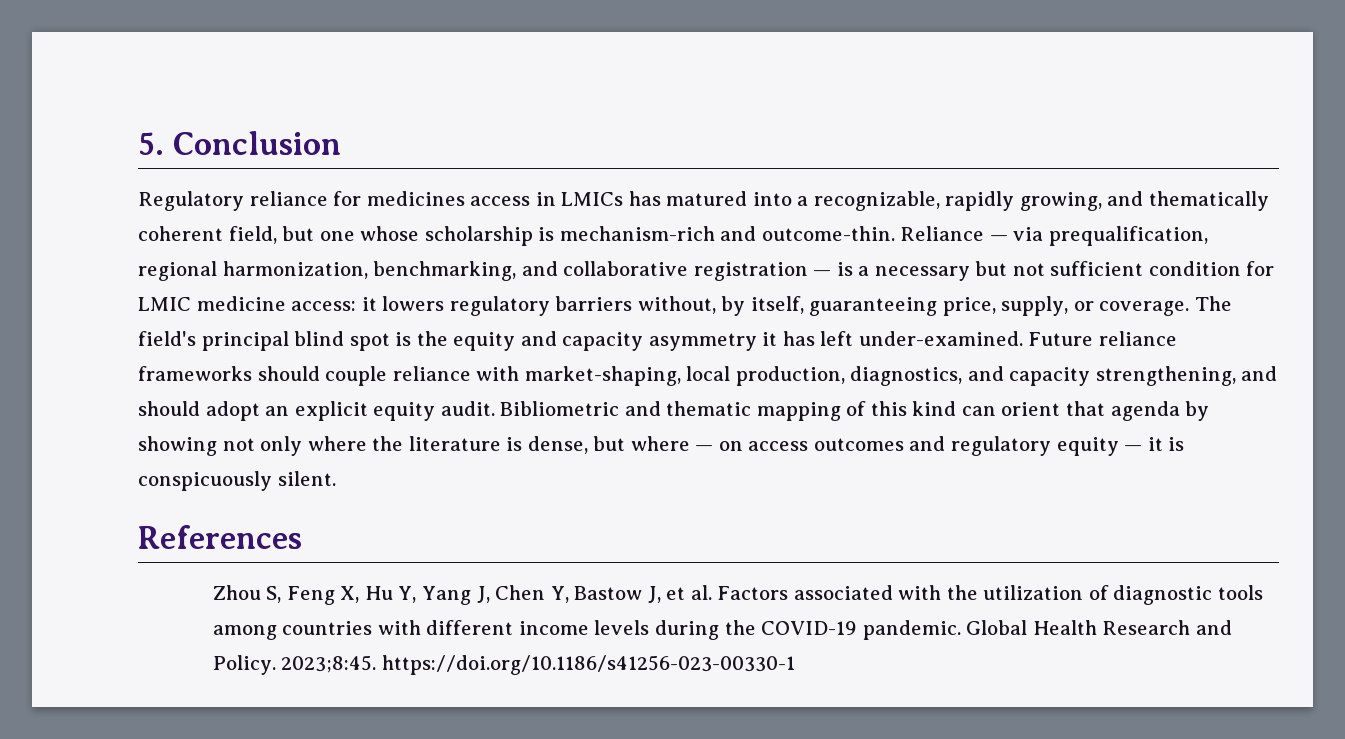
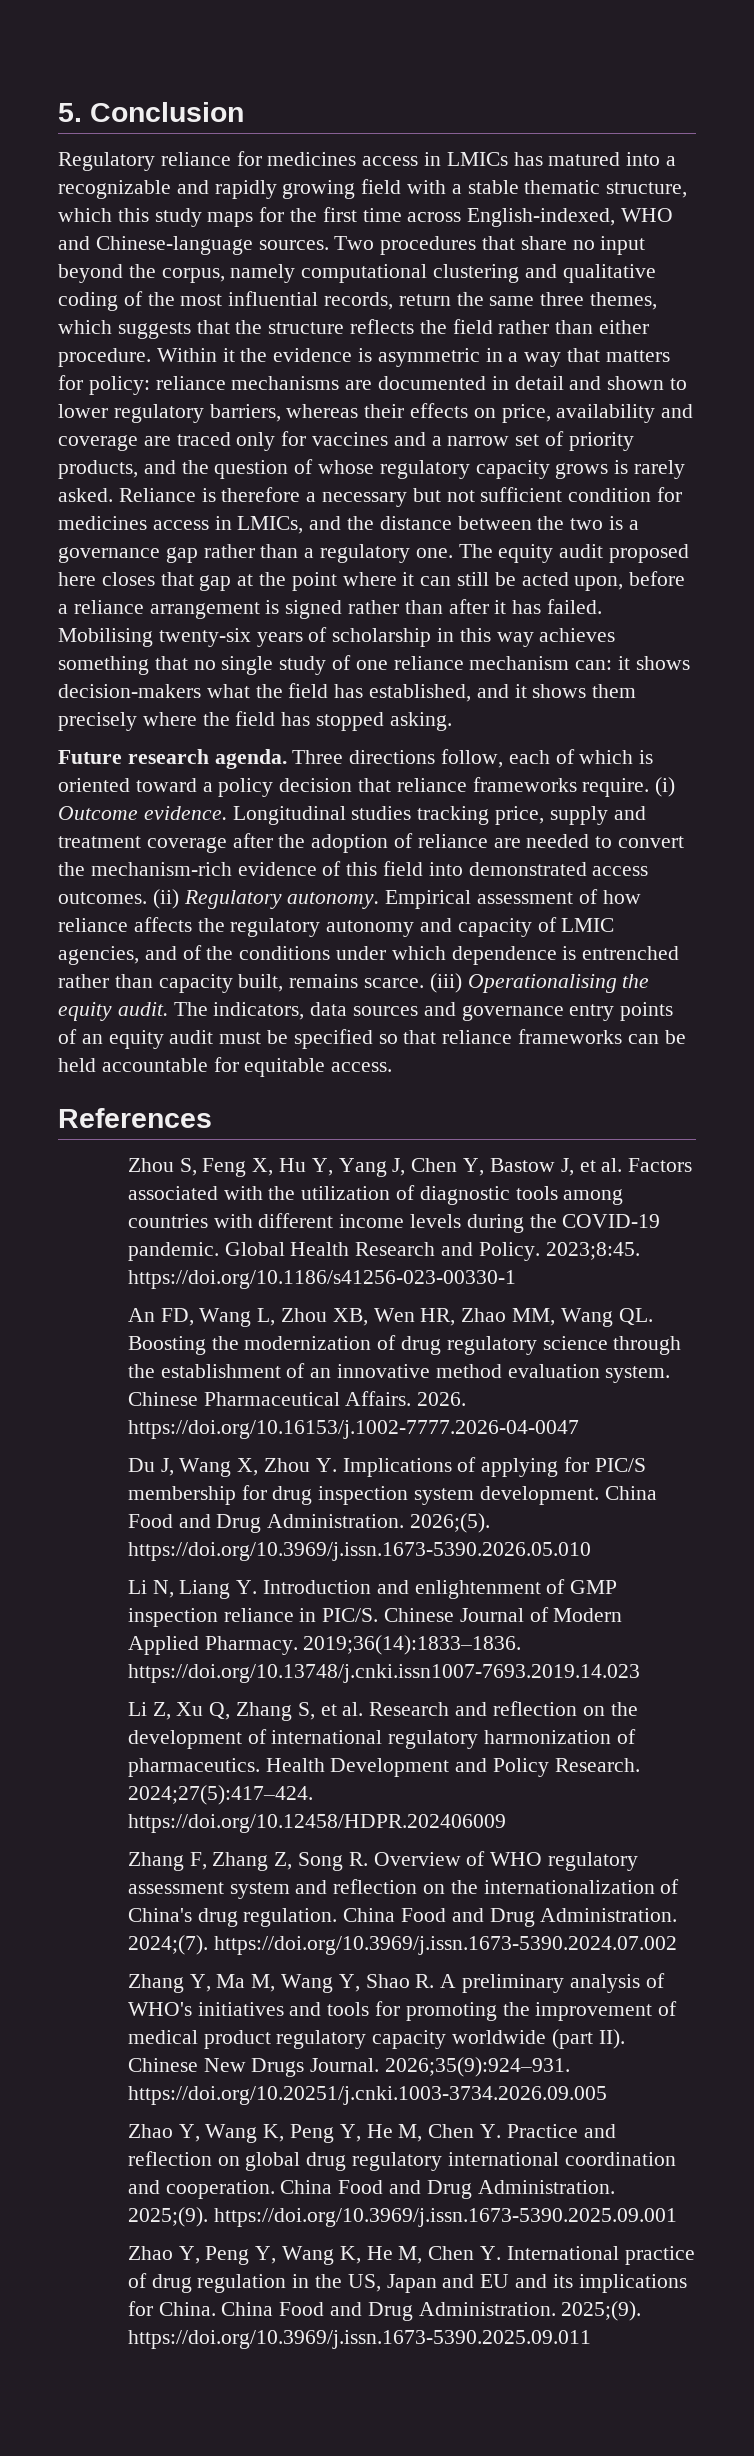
[813,191,1270,211] [138,226,1208,246] [138,261,853,281] recognizable, rapidly growing, and thematically coherent field, but one whose scholarship is mechanism-rich and outcome-thin. Reliance — via prequalification, regional harmonization, benchmarking, and collaborative registration — is -> [58,179,688,199] [58,207,674,227] [58,236,646,255] [58,264,656,283] [58,291,658,311] [58,319,650,339] [58,348,670,367] [58,375,688,395] [58,403,694,423] [58,431,634,451] [58,459,686,479] [58,487,301,502] recognizable and rapidly growing field with a stable thematic structure, which this study maps for the first time across English-indexed, WHO and Chinese-language sources. Two procedures that share no input beyond the corpus, namely computational clustering and qualitative coding of the most influential records, return the same three themes, which suggests that the structure reflects the field rather than either procedure. Within it the evidence is asymmetric in a way that matters for policy: reliance mechanisms are documented in detail and shown to lower regulatory barriers, whereas their effects on price, availability and coverage are traced only for vaccines and a narrow set of priority products, and the question of whose regulatory capacity grows is rarely asked. Reliance is therefore
[138,296,1233,316] [138,331,1178,351] [138,366,1278,386] [138,401,1210,421] [138,436,1185,456] [138,471,336,491] LMIC medicine access: it lowers regulatory barriers without, by itself, guaranteeing price, supply, or coverage. The field's principal blind spot is the equity and capacity asymmetry it has left under-examined. Future reliance frameworks should couple reliance with market-shaping, local production, diagnostics, and capacity strengthening, and should adopt an explicit equity audit. Bibliometric and thematic mapping of this kind can orient that agenda by showing not only where the literature is dense, but where — on access outcomes and regulatory equity — it is conspicuously silent. -> [58,516,639,534] [58,544,690,563] [58,571,686,591] [58,599,603,619] [58,627,616,647] [58,655,690,675] [58,683,637,702] [58,711,452,731] [58,749,654,769] [58,777,676,797] [58,806,646,825] [58,833,685,853] [58,861,649,876] [58,889,641,909] [58,917,615,937] [58,945,680,965] [58,973,650,993] [58,1002,674,1021] [58,1029,686,1049] [58,1057,393,1077] medicines access in LMICs, and the distance between the two is a governance gap rather than a regulatory one. The equity audit proposed here closes that gap at the point where it can still be acted upon, before a reliance arrangement is signed rather than after it has failed. Mobilising twenty-six years of scholarship in this way achieves something that no single study of one reliance mechanism can: it shows decision-makers what the field has established, and it shows them precisely where the field has stopped asking. // Future research agenda. Three directions follow, each of which is oriented toward a policy decision that reliance frameworks require. (i) Outcome evidence. Longitudinal studies tracking price, supply and treatment coverage after the adoption of reliance are needed to convert the mechanism-rich evidence of this field into demonstrated access outcomes. (ii) Regulatory autonomy. Empirical assessment of how reliance affects the regulatory autonomy and capacity of LMIC agencies, and of the conditions under which dependence is entrenched rather than capacity built, remains scarce. (iii) Operationalising the equity audit. The indicators, data sources and governance entry points of an equity audit must be specified so that reliance frameworks can be held accountable for equitable access.
(795, 665) none -> [127,1308,653,1327] [127,1335,682,1355] [127,1363,671,1383] [127,1391,467,1406] [127,1420,579,1439] [127,1457,646,1477] [127,1485,657,1505] [127,1513,491,1533] [127,1542,591,1561] [127,1579,618,1599] [127,1607,623,1627] [127,1635,522,1655] [127,1664,640,1683] [127,1701,638,1721] [127,1729,636,1749] [127,1758,640,1777] [127,1785,313,1805] [127,1814,506,1833] [127,1851,639,1871] [127,1879,680,1899] [127,1908,678,1927] [127,1935,677,1955] [127,1973,665,1993] [127,2001,678,2021] [127,2029,625,2049] [127,2057,571,2077] [127,2086,607,2105] [127,2124,616,2143] [127,2151,676,2171] [127,2180,615,2199] [127,2207,677,2227] [127,2246,695,2265] [127,2273,687,2293] [127,2301,642,2321] [127,2330,591,2349] // An FD, Wang L, Zhou XB, Wen HR, Zhao MM, Wang QL. Boosting the modernization of drug regulatory science through the establishment of an innovative method evaluation system. Chinese Pharmaceutical Affairs. 2026. https://doi.org/10.16153/j.1002-7777.2026-04-0047 // Du J, Wang X, Zhou Y. Implications of applying for PIC/S membership for drug inspection system development. China Food and Drug Administration. 2026;(5). https://doi.org/10.3969/j.issn.1673-5390.2026.05.010 // Li N, Liang Y. Introduction and enlightenment of GMP inspection reliance in PIC/S. Chinese Journal of Modern Applied Pharmacy. 2019;36(14):1833–1836. https://doi.org/10.13748/j.cnki.issn1007-7693.2019.14.023 // Li Z, Xu Q, Zhang S, et al. Research and reflection on the development of international regulatory harmonization of pharmaceutics. Health Development and Policy Research. 2024;27(5):417–424. https://doi.org/10.12458/HDPR.202406009 // Zhang F, Zhang Z, Song R. Overview of WHO regulatory assessment system and reflection on the internationalization of China's drug regulation. China Food and Drug Administration. 2024;(7). https://doi.org/10.3969/j.issn.1673-5390.2024.07.002 // Zhang Y, Ma M, Wang Y, Shao R. A preliminary analysis of WHO's initiatives and tools for promoting the improvement of medical product regulatory capacity worldwide (part II). Chinese New Drugs Journal. 2026;35(9):924–931. https://doi.org/10.20251/j.cnki.1003-3734.2026.09.005 // Zhao Y, Wang K, Peng Y, He M, Chen Y. Practice and reflection on global drug regulatory international coordination and cooperation. China Food and Drug Administration. 2025;(9). https://doi.org/10.3969/j.issn.1673-5390.2025.09.001 // Zhao Y, Peng Y, Wang K, He M, Chen Y. International practice of drug regulation in the US, Japan and EU and its implications for China. China Food and Drug Administration. 2025;(9). https://doi.org/10.3969/j.issn.1673-5390.2025.09.011

